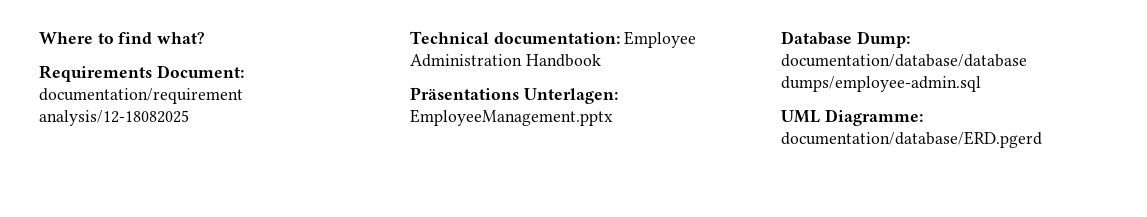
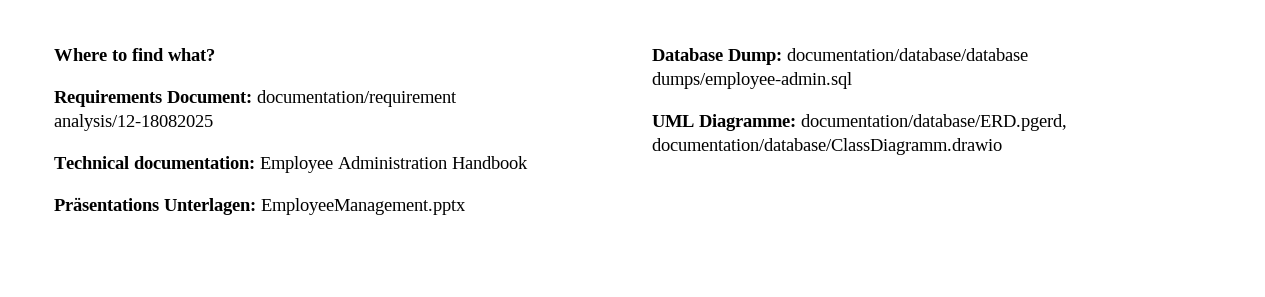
[781,131,1042,148] documentation/database/ERD.pgerd -> [801,114,1067,131] [652,138,1002,155] documentation/database/ERD.pgerd, documentation/database/ClassDiagramm.drawio

